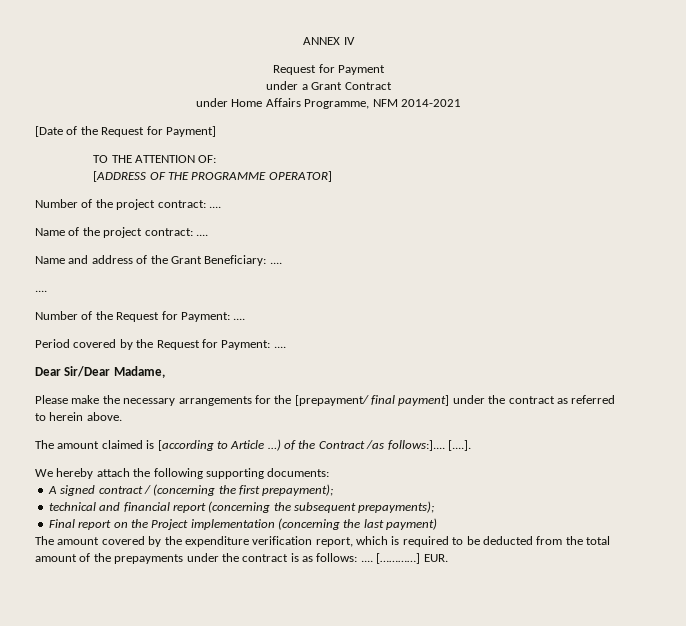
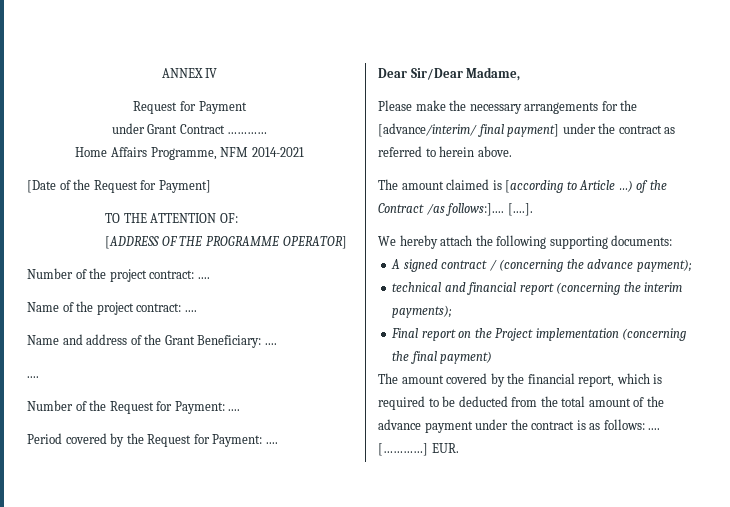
[301,84,308,90] a -> (145, 128) none
[196,98,229,107] // under -> [227,132,268,134] ………… //
[294,395,369,406] [prepayment/ -> [378,123,477,137] [advance/interim/
[239,484,334,496] first prepayment); -> [587,259,692,272] advance payment);
[294,501,435,513] subsequent prepayments); -> [644,282,683,292] [392,305,453,318] interim payments);
[363,519,384,528] last -> [410,351,437,364] final
[184,536,313,547] expenditure verification -> [527,373,575,384] financial
[114,554,184,564] prepayments -> [378,419,473,433] advance payment

